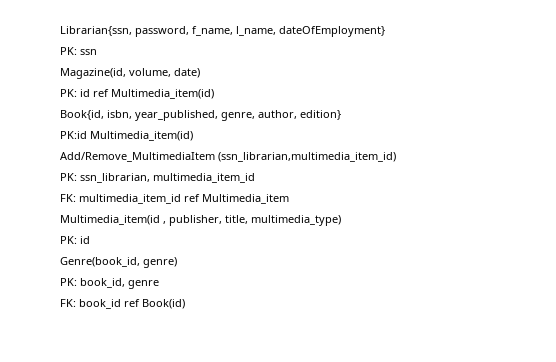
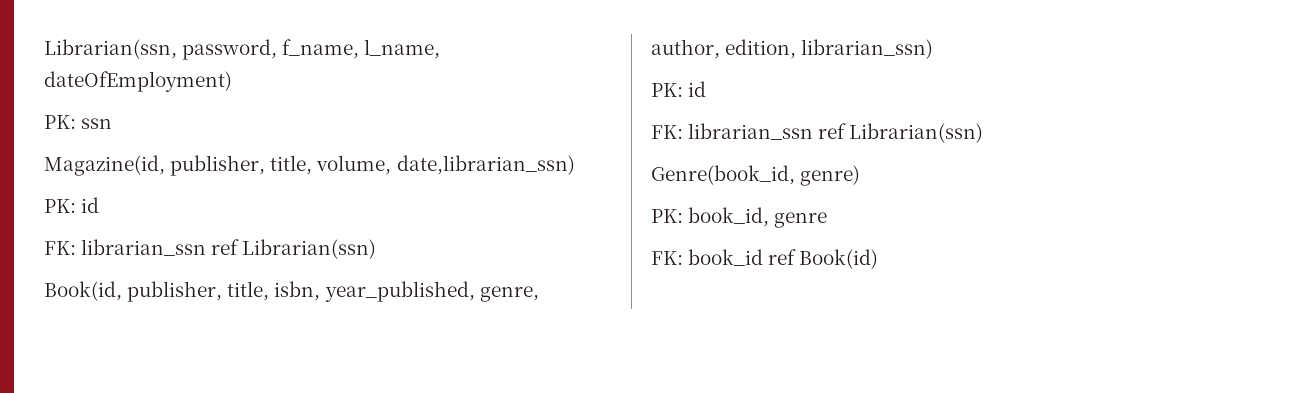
[60,26,132,36] Librarian{ssn, -> [44,39,177,59] Librarian(ssn,
[279,26,385,37] dateOfEmployment} -> [44,71,232,92] dateOfEmployment)
[129,68,200,78] [60,89,214,99] [60,110,341,121] [60,131,193,141] [60,152,396,162] [60,173,255,183] [60,194,289,204] [60,215,341,226] [60,236,90,244] volume, date) // PK: id ref Multimedia_item(id) // Book{id, isbn, year_published, genre, author, edition} // PK:id Multimedia_item(id) // Add/Remove_MultimediaItem (ssn_librarian,multimedia_item_id) // PK: ssn_librarian, multimedia_item_id // FK: multimedia_item_id ref Multimedia_item // Multimedia_item(id , publisher, title, multimedia_type) // PK: id -> [170,155,575,176] [44,197,100,213] [44,239,377,259] [44,281,539,302] [651,39,934,59] [651,81,707,97] [651,123,984,143] publisher, title, volume, date,librarian_ssn) // PK: id // FK: librarian_ssn ref Librarian(ssn) // Book(id, publisher, title, isbn, year_published, genre, author, edition, librarian_ssn) // PK: id // FK: librarian_ssn ref Librarian(ssn)

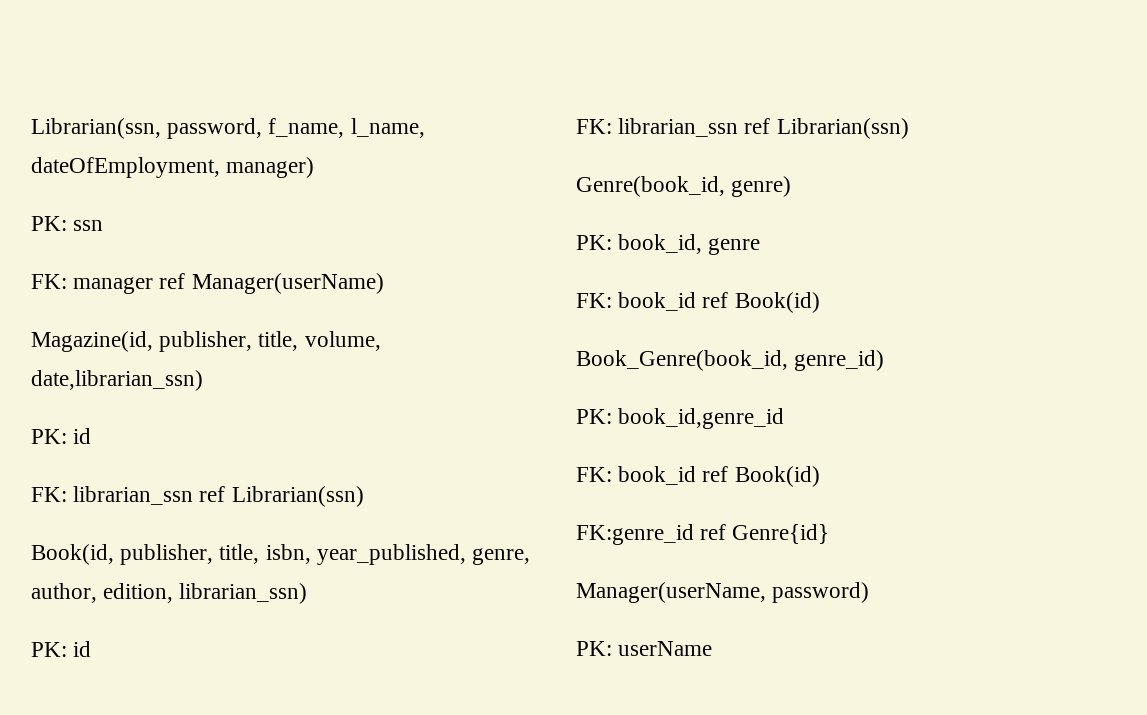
[44,71,232,92] dateOfEmployment) -> [31,157,315,178] dateOfEmployment, manager)
(113, 123) none -> [31,273,384,294] // FK: manager ref Manager(userName)
(879, 259) none -> [576,350,885,371] [576,408,785,429] [576,466,820,487] [576,524,830,545] [576,582,870,603] [576,641,713,656] // Book_Genre(book_id, genre_id) // PK: book_id,genre_id // FK: book_id ref Book(id) // FK:genre_id ref Genre{id} // Manager(userName, password) // PK: userName

